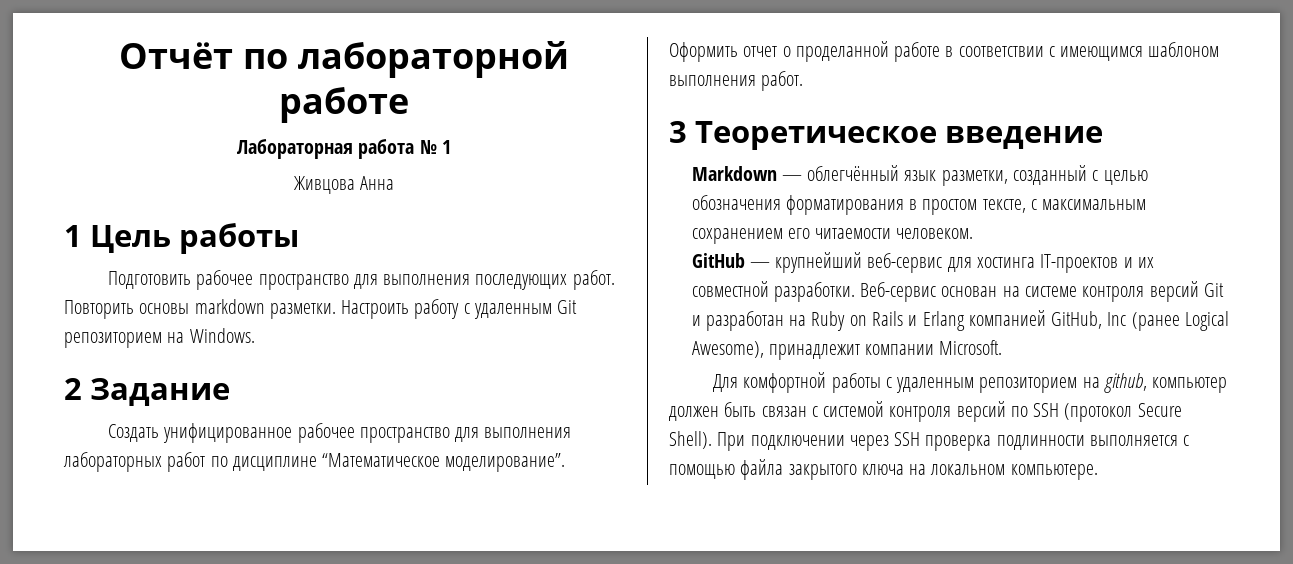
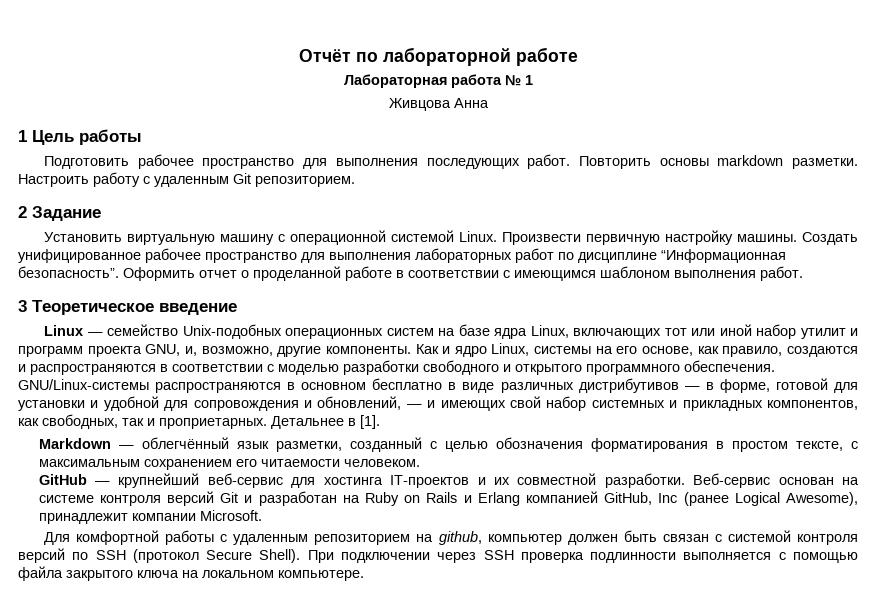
[64,328,255,348] репозиторием на Windows. -> [255,176,355,187] репозиторием.
(231, 392) none -> [44,230,798,245] Установить виртуальную машину с операционной системой Linux. Произвести первичную настройку машины.
[322,453,566,472] “Математическое моделирование”. -> [661,249,786,263] [18,266,119,278] “Информационная безопасность”.
(1104, 137) none -> [44,324,859,339] [18,343,858,357] [18,360,775,375] [18,378,859,393] [18,396,858,411] [18,414,380,429] // Linux — семейство Unix-подобных операционных систем на базе ядра Linux, включающих тот или иной набор утилит и программ проекта GNU, и, возможно, другие компоненты. Как и ядро Linux, системы на его основе, как правило, создаются и распространяются в соответствии с моделью разработки свободного и открытого программного обеспечения. GNU/Linux-системы распространяются в основном бесплатно в виде различных дистрибутивов — в форме, готовой для установки и удобной для сопровождения и обновлений, — и имеющих свой набор системных и прикладных компонентов, как свободных, так и проприетарных. Детальнее в [1].

